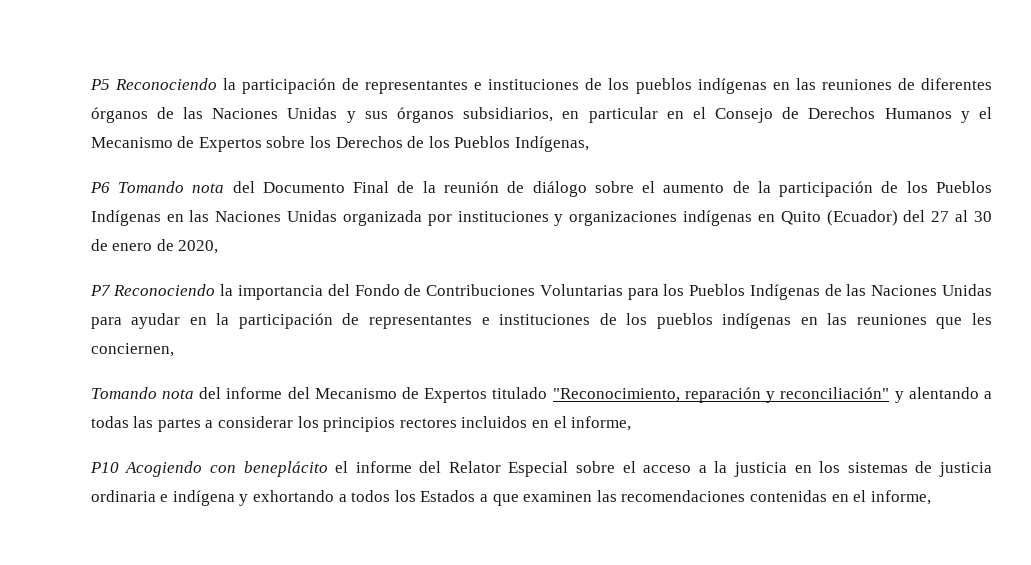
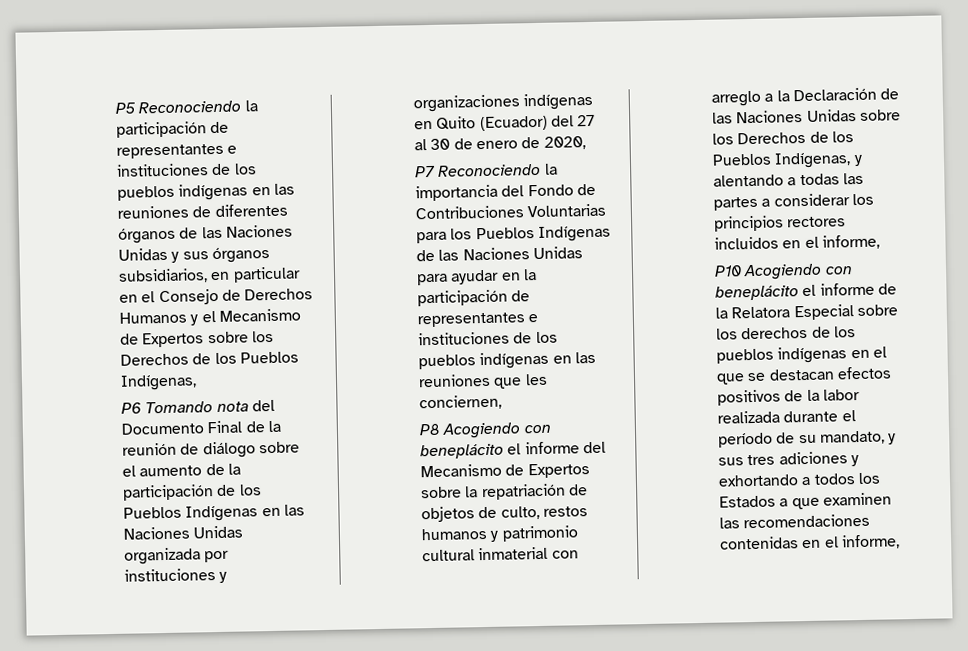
[90,387,222,399] Tomando nota del -> [419,422,552,439] [420,443,522,460] P8 Acogiendo con beneplácito el
[492,387,890,403] titulado "Reconocimiento, reparación y reconciliación" -> [421,483,588,501] [421,505,588,523] [421,525,579,542] [422,546,579,562] [711,87,900,107] [712,109,901,124] [712,131,854,145] [712,152,852,169] sobre la repatriación de objetos de culto, restos humanos y patrimonio cultural inmaterial con arreglo a la Declaración de las Naciones Unidas sobre los Derechos de los Pueblos Indígenas,
[419,461,993,477] [90,490,235,506] del Relator Especial sobre el acceso a la justicia en los sistemas de justicia ordinaria e indígena -> [877,283,897,295] [715,304,898,321] [716,326,856,340] [716,346,887,364] [716,366,892,385] [717,389,860,406] [717,410,856,424] [718,430,897,448] [718,451,848,466] de la Relatora Especial sobre los derechos de los pueblos indígenas en el que se destacan efectos positivos de la labor realizada durante el período de su mandato, y sus tres adiciones

